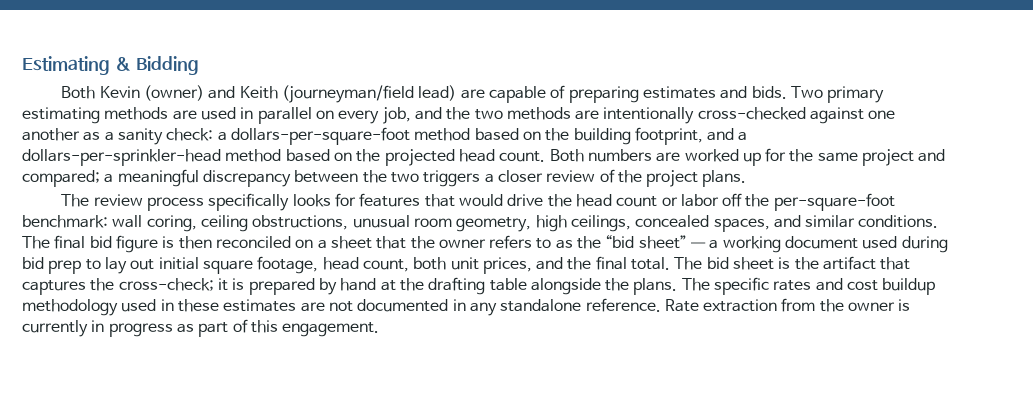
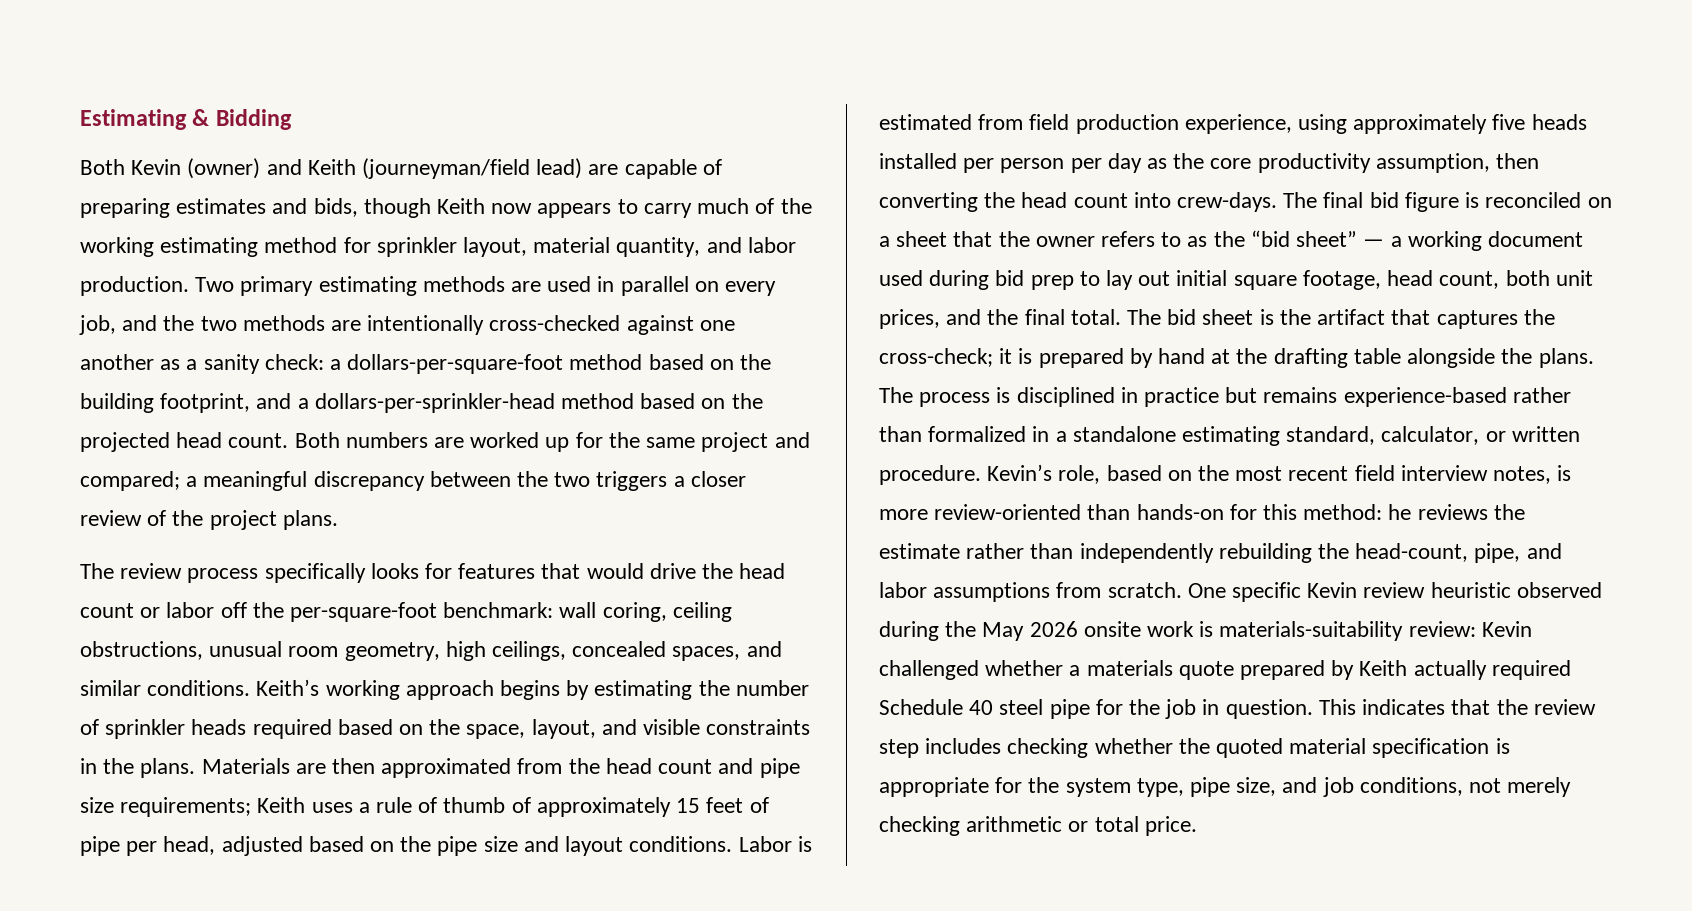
[751,86,787,99] bids. -> [313,198,812,218] [80,237,796,257] [80,276,189,296] bids, though Keith now appears to carry much of the working estimating method for sprinkler layout, material quantity, and labor production.
(939, 221) none -> [256,679,809,700] [80,719,811,739] [80,758,800,778] [80,797,769,817] [80,836,812,856] [879,114,1587,134] [879,153,1540,173] [879,192,1278,212] Keith’s working approach begins by estimating the number of sprinkler heads required based on the space, layout, and visible constraints in the plans. Materials are then approximated from the head count and pipe size requirements; Keith uses a rule of thumb of approximately 15 feet of pipe per head, adjusted based on the pipe size and layout conditions. Labor is estimated from field production experience, using approximately five heads installed per person per day as the core productivity assumption, then converting the head count into crew-days.
[178,236,212,249] then -> (1480, 200) none
[714,277,936,295] [22,298,911,316] [22,319,380,337] specific rates and cost buildup methodology used in these estimates are not documented in any standalone reference. Rate extraction from the owner is currently in progress as part of this engagement. -> [919,387,1571,407] [879,426,1580,446] [879,464,1572,485] [879,504,1525,520] [879,543,1562,563] [879,582,1602,602] [879,621,1532,641] [879,660,1571,680] [879,699,1596,719] [879,738,1510,758] [879,777,1572,797] [879,816,1197,836] process is disciplined in practice but remains experience-based rather than formalized in a standalone estimating standard, calculator, or written procedure. Kevin’s role, based on the most recent field interview notes, is more review-oriented than hands-on for this method: he reviews the estimate rather than independently rebuilding the head-count, pipe, and labor assumptions from scratch. One specific Kevin review heuristic observed during the May 2026 onsite work is materials-suitability review: Kevin challenged whether a materials quote prepared by Keith actually required Schedule 40 steel pipe for the job in question. This indicates that the review step includes checking whether the quoted material specification is appropriate for the system type, pipe size, and job conditions, not merely checking arithmetic or total price.

